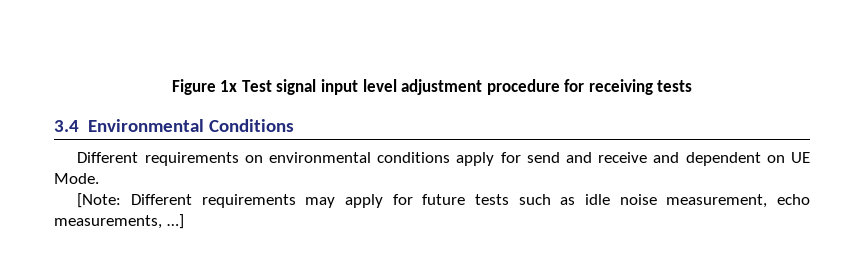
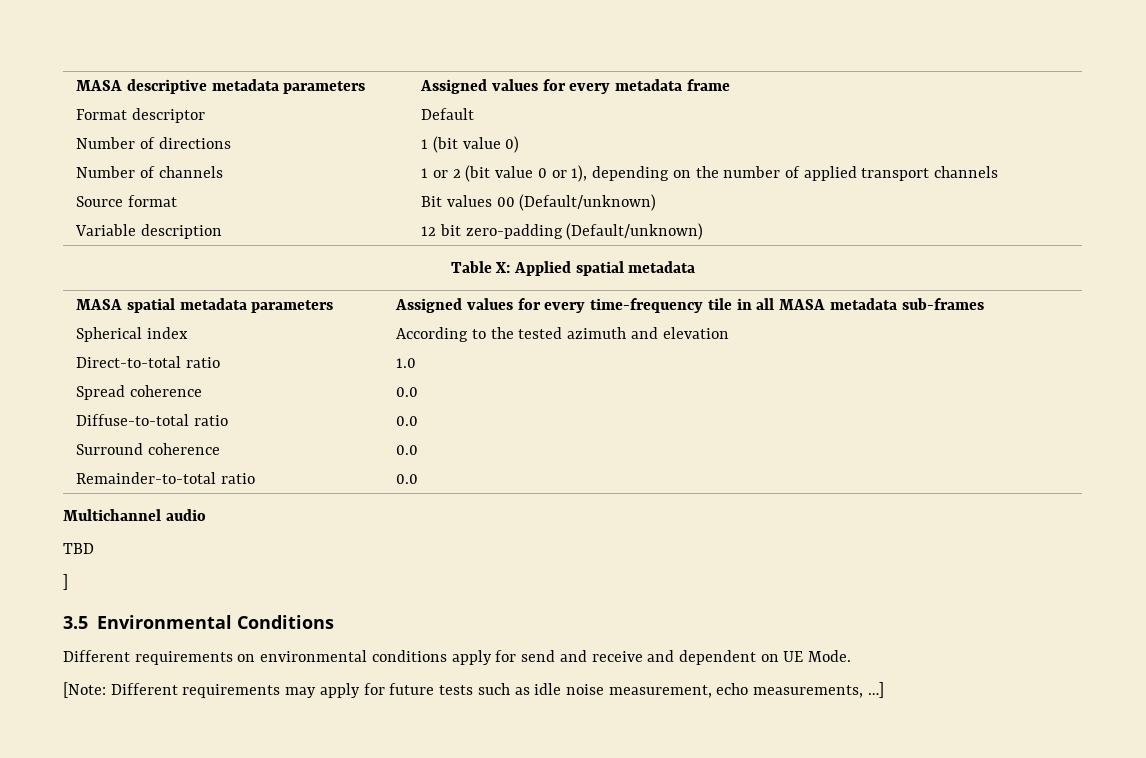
[171,79,693,95] [54,120,79,132] Figure 1x Test signal input level adjustment procedure for receiving tests // 3.4 -> [76,79,366,94] [420,79,730,94] [76,108,206,123] [421,108,475,120] [76,137,231,149] [421,136,520,153] [76,166,223,178] [421,165,999,182] [76,195,178,207] [421,194,657,211] [75,224,223,239] [421,223,704,240] [450,261,696,276] [76,298,334,313] [395,298,984,313] [76,327,189,342] [396,327,729,342] [76,356,221,368] [396,358,417,368] [76,385,203,400] [396,387,419,397] [76,414,229,426] [396,416,419,426] [76,443,221,455] [396,445,419,455] [76,472,256,484] [396,474,419,484] [63,509,206,521] [63,543,94,554] [63,574,68,590] [63,616,88,629] MASA descriptive metadata parameters | Assigned values for every metadata frame // Format descriptor | Default // Number of directions | 1 (bit value 0) // Number of channels | 1 or 2 (bit value 0 or 1), depending on the number of applied transport channels // Source format | Bit values 00 (Default/unknown) // Variable description | 12 bit zero-padding (Default/unknown) // Table X: Applied spatial metadata // MASA spatial metadata parameters | Assigned values for every time-frequency tile in all MASA metadata sub-frames // Spherical index | According to the tested azimuth and elevation // Direct-to-total ratio | 1.0 // Spread coherence | 0.0 // Diffuse-to-total ratio | 0.0 // Surround coherence | 0.0 // Remainder-to-total ratio | 0.0 // Multichannel audio // TBD // ] // 3.5

